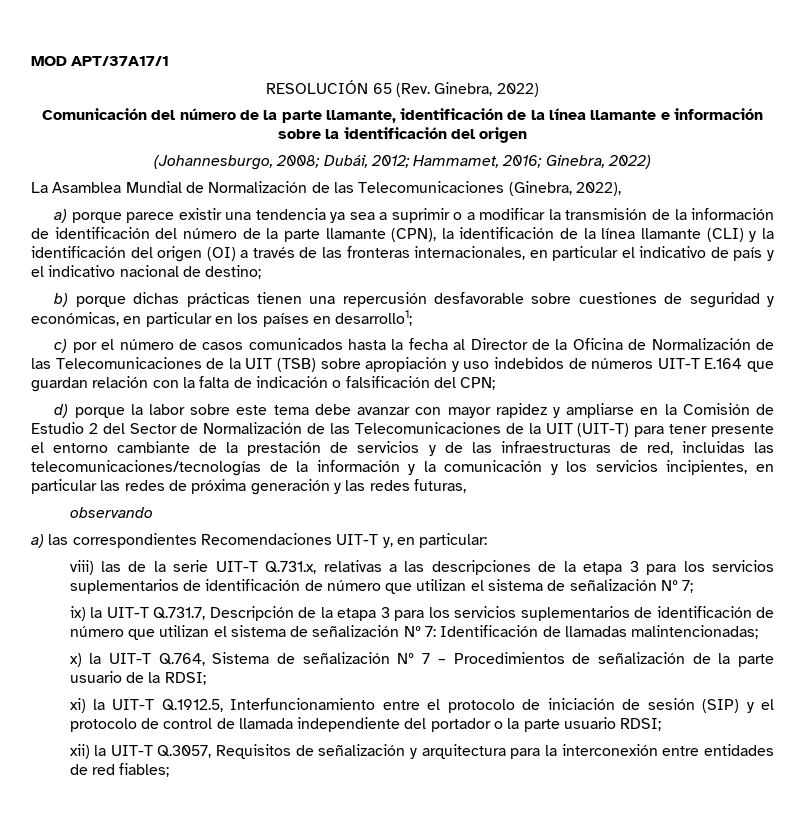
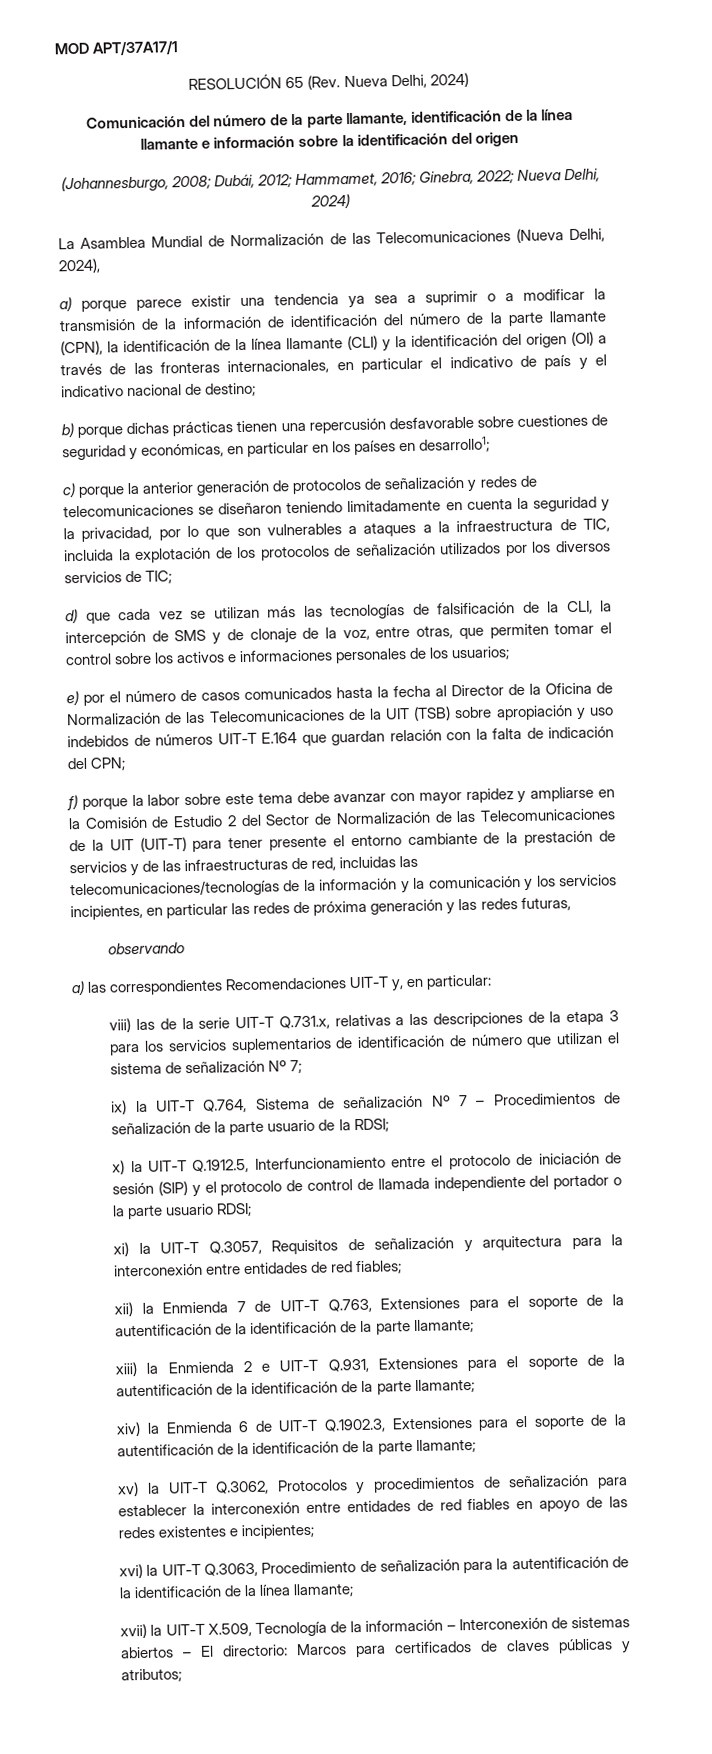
[434,82,539,97] Ginebra, 2022) -> [343,72,469,89] Nueva Delhi, 2024)
[608,155,652,169] 2022) -> [476,168,601,184] [310,194,350,209] 2022; Nueva Delhi, 2024)
[508,181,621,196] (Ginebra, 2022), -> [515,228,605,244] [58,258,100,274] (Nueva Delhi, 2024),
(68, 346) none -> [78,475,537,498] [63,496,610,518] [63,518,611,542] [64,540,612,563] [64,570,173,584] [65,600,612,624] [65,622,613,647] [65,646,511,666] [66,691,79,706] porque la anterior generación de protocolos de señalización y redes de telecomunicaciones se diseñaron teniendo limitadamente en cuenta la seguridad y la privacidad, por lo que son vulnerables a ataques a la infraestructura de TIC, incluida la explotación de los protocolos de señalización utilizados por los diversos servicios de TIC; // d) que cada vez se utilizan más las tecnologías de falsificación de la CLI, la intercepción de SMS y de clonaje de la voz, entre otras, que permiten tomar el control sobre los activos e informaciones personales de los usuarios; // e)
[332,376,430,388] o falsificación -> (614, 732) none
[54,404,69,418] d) -> [66,795,78,811] f)
[153,606,775,621] [69,625,759,640] [69,653,151,667] Q.731.7, Descripción de la etapa 3 para los servicios suplementarios de identificación de número que utilizan el sistema de señalización Nº 7: Identificación de llamadas malintencionadas; // x) la UIT-T -> (195, 1105) none
[69,698,86,713] xi) -> [112,1160,126,1175] x)
[69,744,90,759] xii) -> [113,1242,130,1257] xi)
(170, 770) none -> [114,1294,625,1317] [115,1318,474,1337] [115,1354,626,1377] [116,1378,475,1397] [116,1414,626,1437] [117,1438,476,1457] [117,1474,629,1497] [118,1496,629,1517] [118,1523,315,1540] [119,1556,629,1579] [119,1583,355,1599] [120,1616,630,1639] [120,1638,632,1659] [121,1668,183,1683] // xii) la Enmienda 7 de UIT-T Q.763, Extensiones para el soporte de la autentificación de la identificación de la parte llamante; // xiii) la Enmienda 2 e UIT-T Q.931, Extensiones para el soporte de la autentificación de la identificación de la parte llamante; // xiv) la Enmienda 6 de UIT-T Q.1902.3, Extensiones para el soporte de la autentificación de la identificación de la parte llamante; // xv) la UIT-T Q.3062, Protocolos y procedimientos de señalización para establecer la interconexión entre entidades de red fiables en apoyo de las redes existentes e incipientes; // xvi) la UIT-T Q.3063, Procedimiento de señalización para la autentificación de la identificación de la línea llamante; // xvii) la UIT-T X.509, Tecnología de la información – Interconexión de sistemas abiertos – El directorio: Marcos para certificados de claves públicas y atributos;

